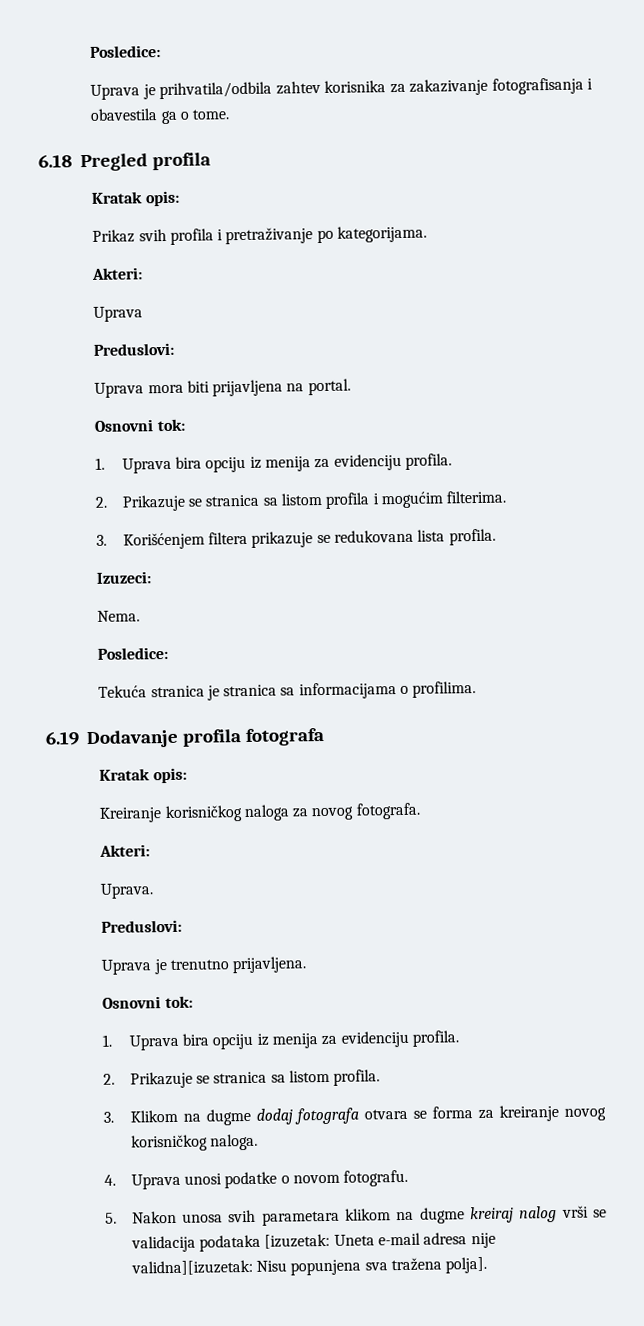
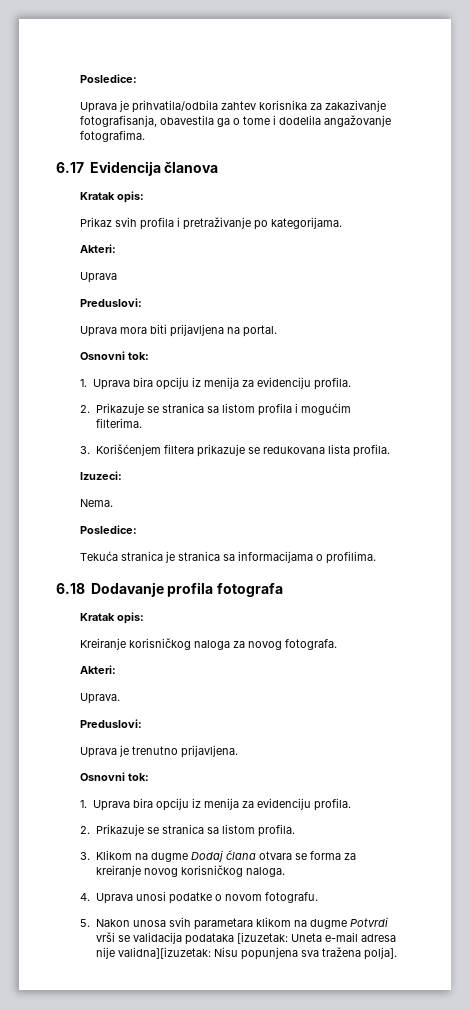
[491,77,593,95] fotografisanja i -> [80,115,158,127] fotografisanja,
[192,109,230,120] [38,152,211,172] tome. // 6.18 Pregled profila -> [243,115,392,127] [80,130,146,142] [56,161,219,176] tome i dodelila angažovanje fotografima. // 6.17 Evidencija članova
[45,731,80,746] 6.19 -> [56,583,85,594] 6.18
[255,1107,360,1125] dodaj fotografa -> [190,850,256,862] Dodaj člana
[470,1206,558,1224] kreiraj nalog -> [349,917,388,927] Potvrdi

